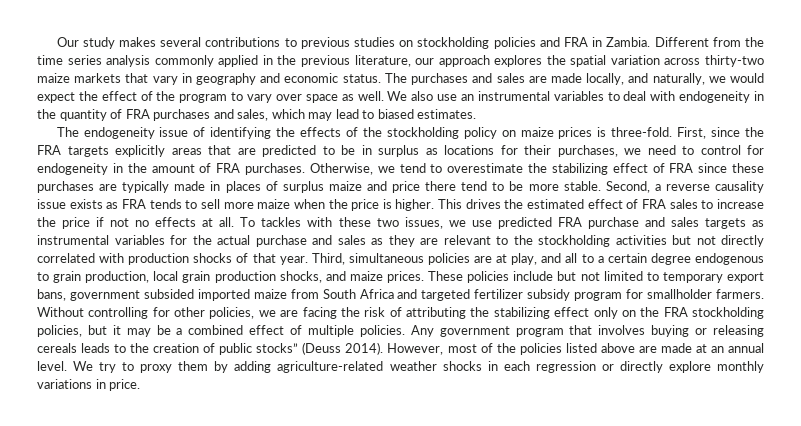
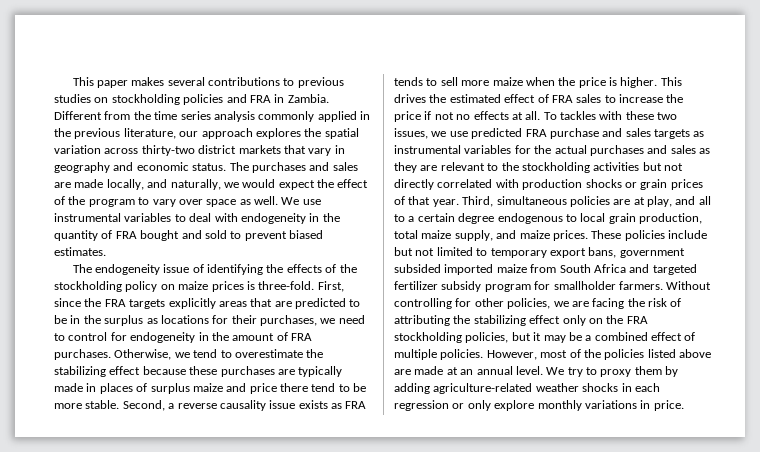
[56,37,115,49] Our study -> [72,77,128,88] This paper
[37,73,70,83] maize -> [198,145,237,154] district
[411,91,474,101] also use an -> [302,199,321,205] use
[153,109,375,121] purchases and sales, which may lead to -> [140,230,287,241] bought and sold to prevent
(372, 150) none -> [83,315,101,324] the
[652,163,728,173] of FRA since -> [142,366,186,375] because
[255,235,307,247] purchase -> [589,145,644,156] purchases
(233, 258) none -> [624,179,703,190] or grain prices
(49, 276) none -> [580,213,606,222] local
[153,271,322,283] local grain production shocks, -> [394,230,493,241] total maize supply,
[410,325,765,337] [37,342,384,355] Any government program that involves buying or releasing cereals leads to the creation of public stocks” (Deuss 2014). -> (484, 354) none
[619,361,663,373] directly -> [467,400,491,411] only

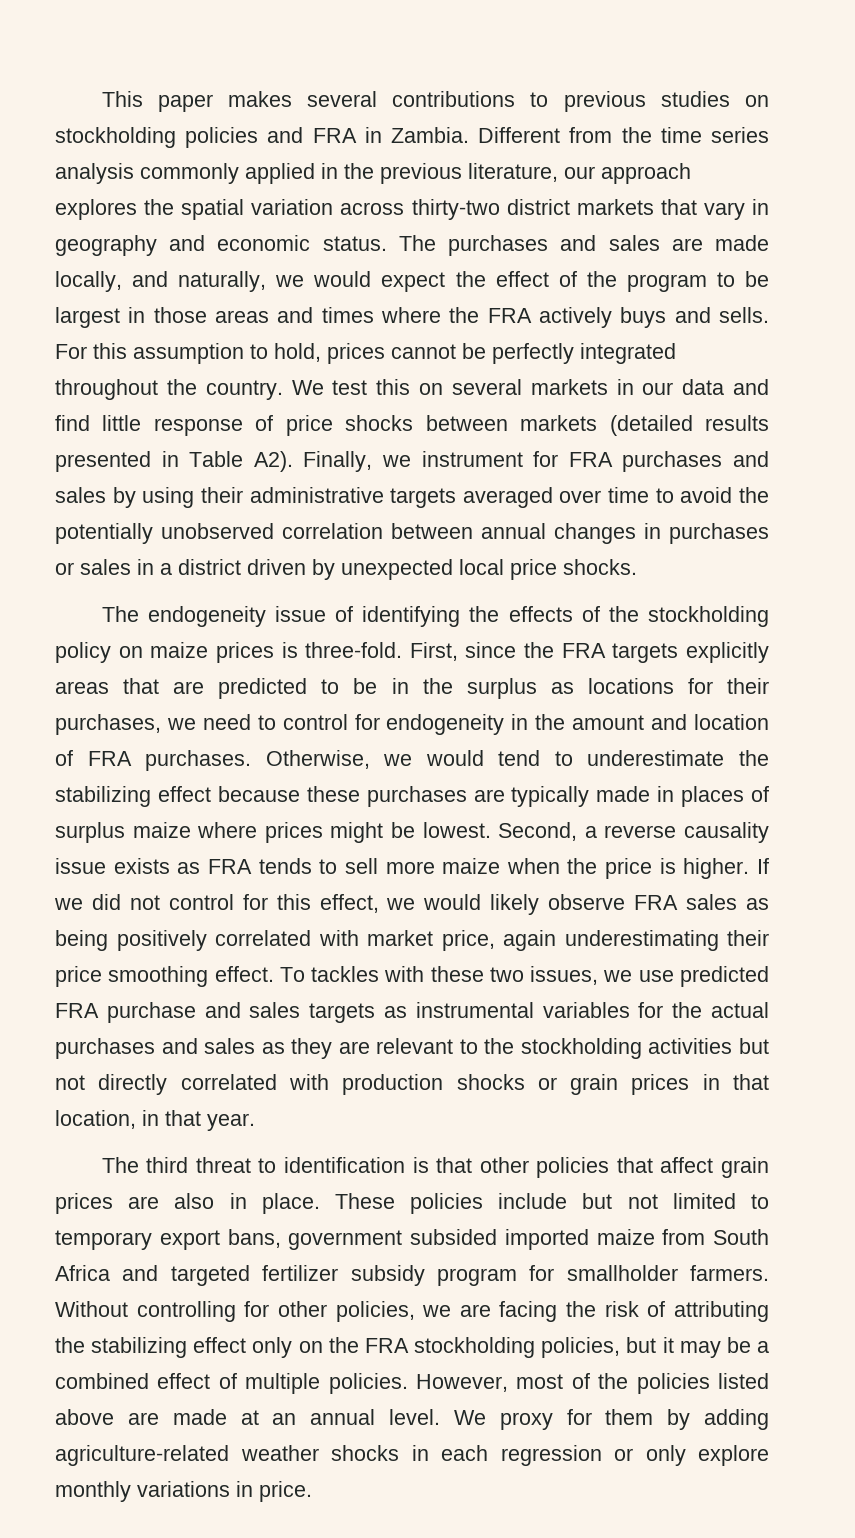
[152,196,321,207] [54,213,340,224] [54,230,323,241] [54,247,106,256] vary over space as well. We use instrumental variables to deal with endogeneity in the quantity of FRA bought and sold to prevent biased estimates. -> [745,271,769,287] [55,307,770,328] [55,343,676,364] [55,379,769,400] [55,415,770,436] [55,451,770,472] [55,487,769,508] [55,523,769,544] [55,559,637,580] be largest in those areas and times where the FRA actively buys and sells. For this assumption to hold, prices cannot be perfectly integrated throughout the country. We test this on several markets in our data and find little response of price shocks between markets (detailed results presented in Table A2). Finally, we instrument for FRA purchases and sales by using their administrative targets averaged over time to avoid the potentially unobserved correlation between annual changes in purchases or sales in a district driven by unexpected local price shocks.
(275, 337) none -> [651,714,769,730] and location
[193,349,303,358] tend to overestimate -> [425,750,725,766] would tend to underestimate
[226,383,367,394] [54,400,120,409] and price there tend to be more stable. -> [197,822,491,843] where prices might be lowest.
[660,77,682,86] [394,94,684,103] [394,111,541,122] This drives the estimated effect of FRA sales to increase the price if not no effects at all. -> [757,858,769,874] [54,894,769,915] [55,930,769,951] [55,966,274,987] If we did not control for this effect, we would likely observe FRA sales as being positively correlated with market price, again underestimating their price smoothing effect.
[394,196,711,207] [394,213,702,224] [394,230,588,241] of that year. Third, simultaneous policies are at play, and all to a certain degree endogenous to local grain production, total maize supply, and maize prices. -> [702,1074,769,1090] [55,1110,255,1131] [101,1157,769,1178] [55,1193,320,1214] in that location, in that year. // The third threat to identification is that other policies that affect grain prices are also in place.
[567,367,632,377] try to proxy -> [499,1409,592,1430] proxy for

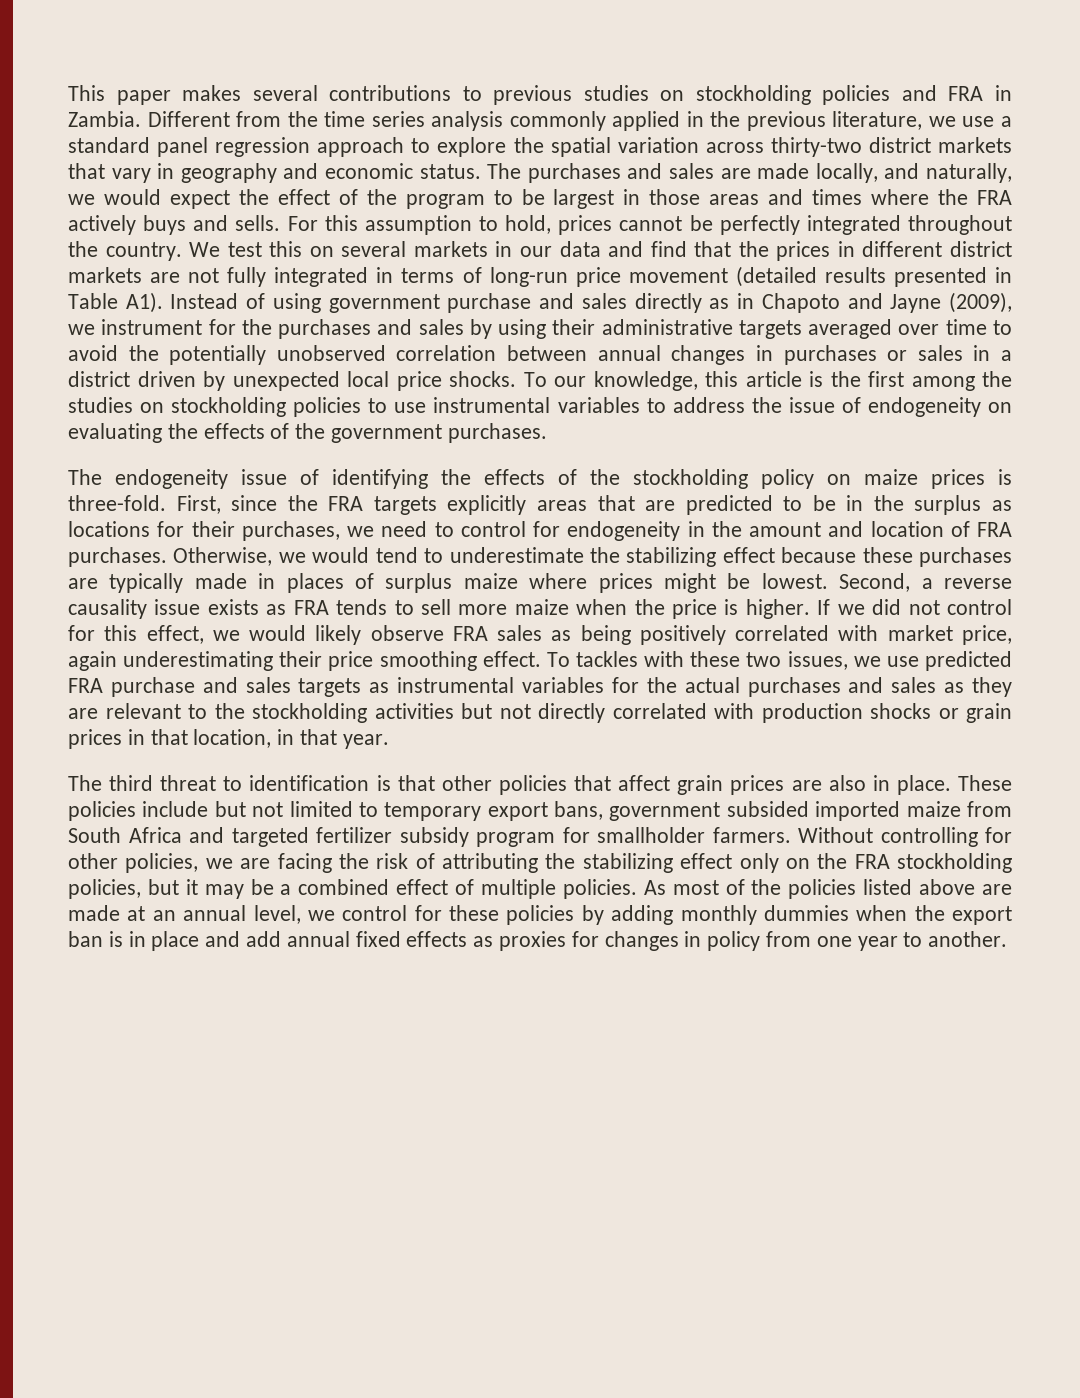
[564,163,691,184] [55,199,137,220] our approach explores -> [928,116,1012,127] [68,137,507,157] we use a standard panel regression approach to explore
[102,415,598,436] little response of price shocks between markets -> [694,241,1012,261] [68,267,728,287] that the prices in different district markets are not fully integrated in terms of long-run price movement
[253,451,373,472] A2). Finally, -> [125,292,1013,313] A1). Instead of using government purchase and sales directly as in Chapoto and Jayne (2009),
[568,452,613,467] FRA -> [241,319,272,335] the
(637, 567) none -> [523,371,1012,391] [68,397,1012,417] [68,423,547,443] To our knowledge, this article is the first among the studies on stockholding policies to use instrumental variables to address the issue of endogeneity on evaluating the effects of the government purchases.
[416,1374,508,1392] However, -> [643,880,666,895] As
[389,1409,770,1430] [55,1445,769,1466] [55,1481,312,1502] level. We proxy for them by adding agriculture-related weather shocks in each regression or only explore monthly variations in price. -> [253,905,1012,925] [68,931,1008,951] level, we control for these policies by adding monthly dummies when the export ban is in place and add annual fixed effects as proxies for changes in policy from one year to another.

